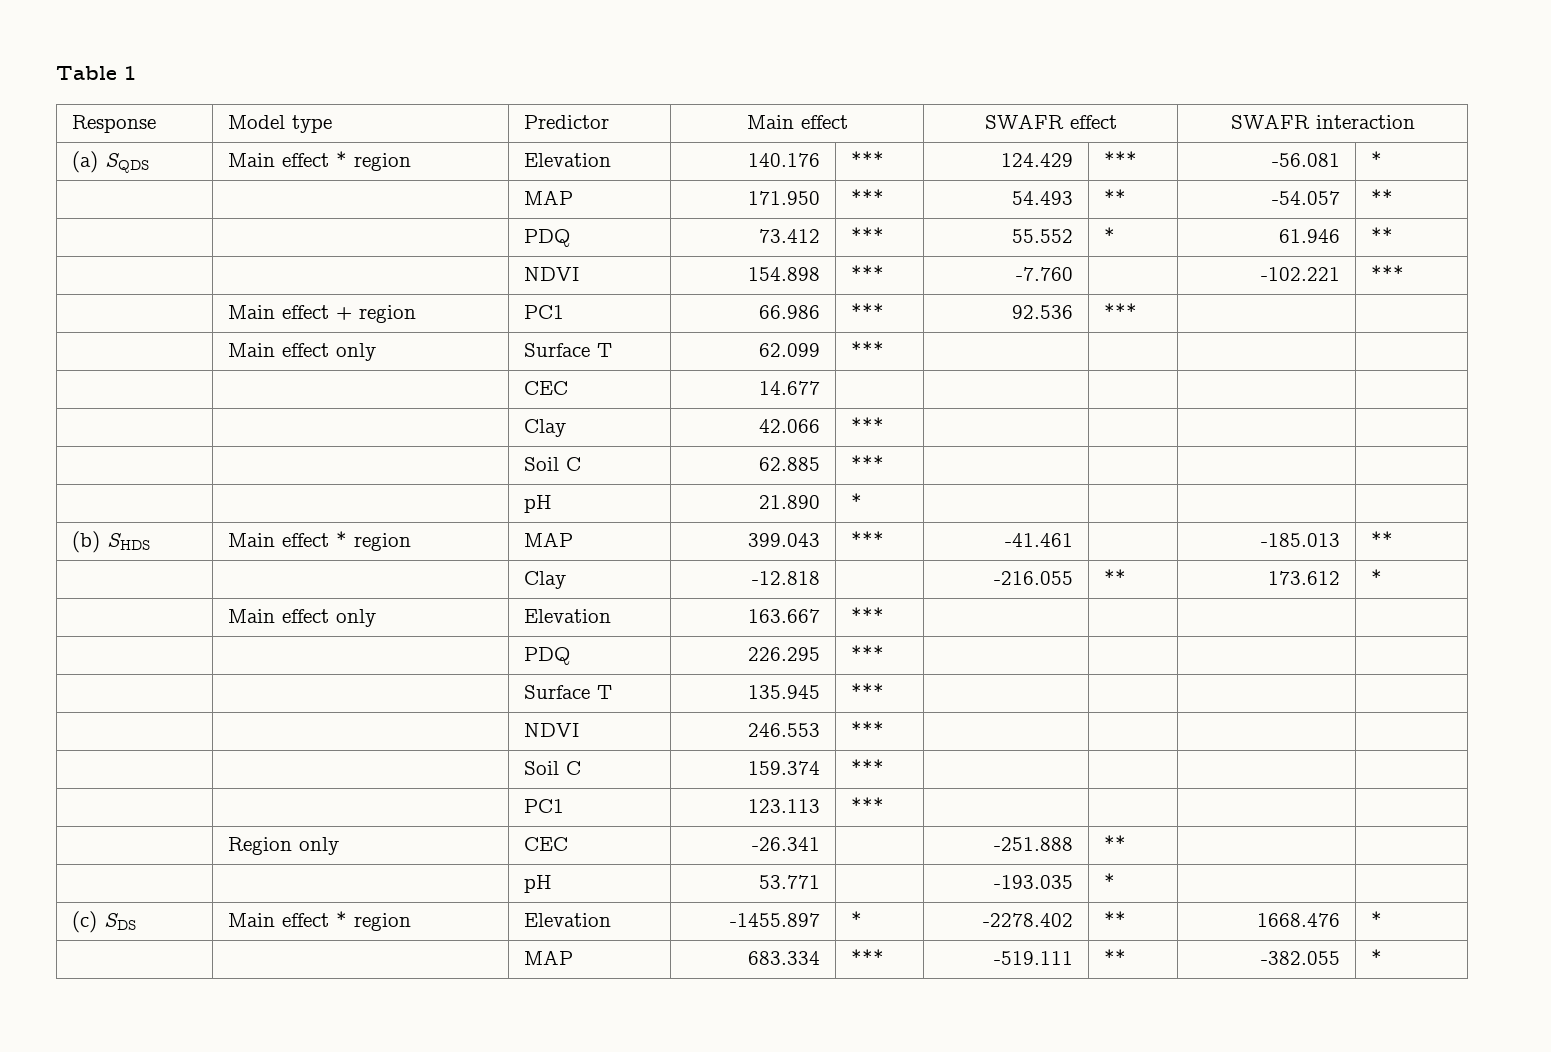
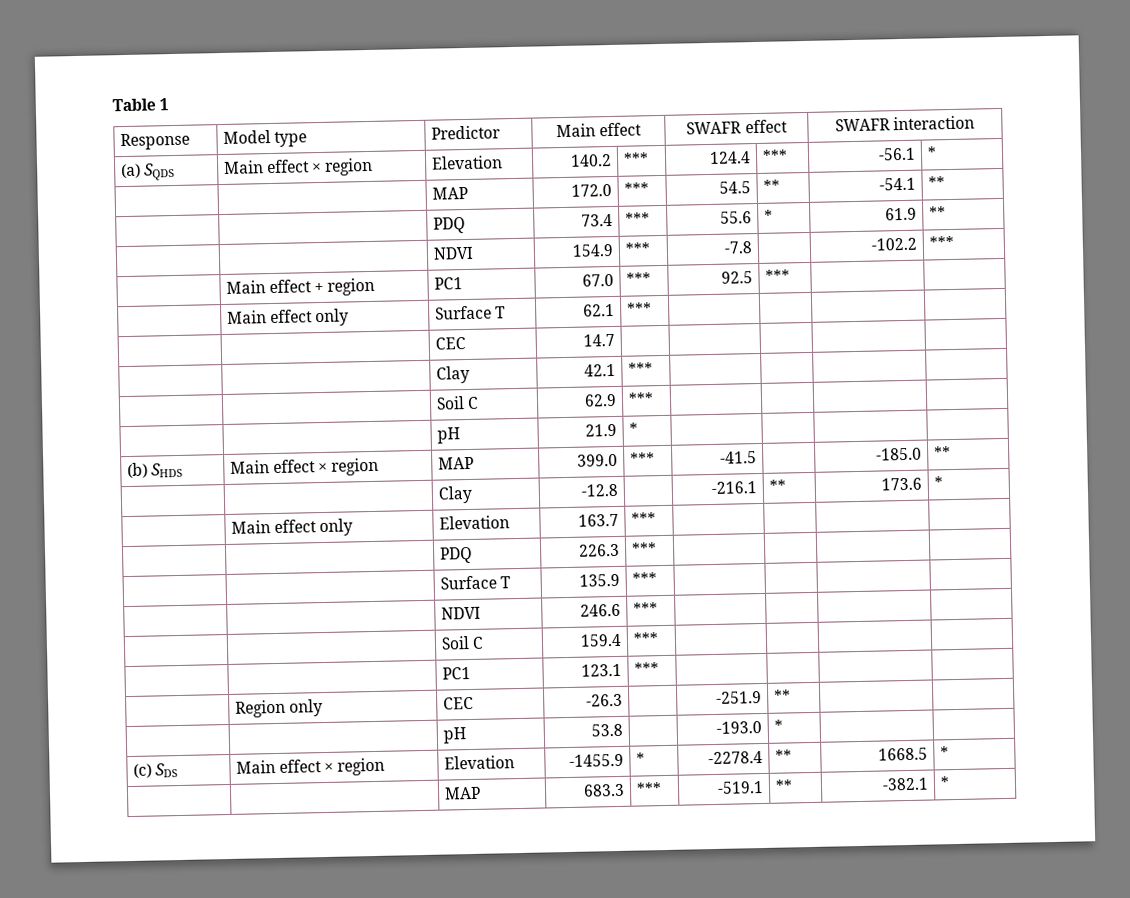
[336,151,412,171] [524,153,612,167] [747,153,820,167] [851,151,885,167] [1000,153,1073,167] [1104,151,1138,167] [1271,153,1340,167] [1371,151,1383,167] [524,190,574,205] [747,191,820,205] [851,189,885,205] [1011,191,1073,205] [1104,189,1127,205] [1271,191,1340,205] * region | Elevation | 140.176 | *** | 124.429 | *** | -56.081 | * // | | MAP | 171.950 | *** | 54.493 | ** | -54.057 -> [312,157,374,176] [430,155,503,170] [570,153,613,167] [622,152,649,166] [709,151,752,164] [761,149,788,163] [878,147,917,161] [926,146,937,160] [431,186,468,200] [571,183,613,197] [623,182,649,196] [719,181,752,194] [762,179,780,193] [879,177,917,191] × region | Elevation | 140.2 | *** | 124.4 | *** | -56.1 | * // | | MAP | 172.0 | *** | 54.5 | ** | -54.1
[758,229,820,243] [851,227,885,243] [1011,229,1073,243] [1104,227,1116,243] [1278,229,1340,243] 73.412 | *** | 55.552 | * | 61.946 -> [581,213,614,227] [624,212,650,226] [720,211,753,224] [763,209,773,223] [885,207,918,221] 73.4 | *** | 55.6 | * | 61.9
[747,267,820,281] [851,265,885,281] [1015,267,1073,281] [1260,267,1340,281] 154.898 | *** | -7.760 | | -102.221 -> [572,243,615,257] [624,242,651,256] [724,241,754,254] [871,237,918,251] 154.9 | *** | -7.8 | | -102.2
[758,305,820,319] [851,303,885,319] [1011,305,1073,319] 66.986 | *** | 92.536 -> [582,273,615,287] [625,272,651,286] [721,271,754,284] 67.0 | *** | 92.5
[758,343,820,357] 62.099 -> [583,303,616,317] 62.1
[758,381,820,395] [524,419,567,437] [758,419,820,433] [851,417,885,433] [524,457,582,471] [758,457,820,471] 14.677 | | | | | // | | Clay | 42.066 | *** | | | | // | | Soil C | 62.885 -> [583,333,616,347] [435,365,470,384] [584,363,617,377] [627,362,653,376] [435,396,479,410] [584,393,618,407] 14.7 | | | | | // | | Clay | 42.1 | *** | | | | // | | Soil C | 62.9
[758,495,820,509] 21.890 -> [585,423,618,437] 21.9
[336,531,348,547] * -> [318,462,329,473] ×
[747,533,820,547] [851,531,885,547] [1004,533,1073,547] [1260,533,1340,547] 399.043 | *** | -41.461 | | -185.013 -> [577,453,619,467] [629,452,655,466] [720,451,758,464] [876,447,923,461] 399.0 | *** | -41.5 | | -185.0
[751,571,820,585] [993,571,1073,585] [1104,569,1127,585] [1267,571,1340,585] -12.818 | | -216.055 | ** | 173.612 -> [581,483,619,497] [711,481,758,494] [768,479,786,493] [881,477,923,491] -12.8 | | -216.1 | ** | 173.6
[747,609,820,623] 163.667 -> [578,513,620,527] 163.7
[747,647,820,661] 226.295 -> [578,543,621,557] 226.3
[747,685,820,699] 135.945 -> [579,573,621,587] 135.9
[747,723,820,737] [851,721,885,737] [524,761,582,775] [747,761,820,775] 246.553 | *** | | | | // | | Soil C | 159.374 -> [580,603,622,617] [632,602,658,616] [440,636,484,650] [580,633,623,647] 246.6 | *** | | | | // | | Soil C | 159.4
[747,799,820,813] 123.113 -> [581,663,623,677] 123.1
[751,837,820,851] [993,837,1073,851] -26.341 | | -251.888 -> [586,693,624,707] [716,690,763,704] -26.3 | | -251.9
[758,875,820,889] [993,875,1073,889] 53.771 | | -193.035 -> [591,723,624,737] [716,720,763,734] 53.8 | | -193.0
[336,911,412,931] [524,913,612,927] [729,913,820,927] [851,911,863,927] [982,913,1073,927] [1104,911,1127,927] [1256,913,1340,927] [1371,911,1383,927] [524,950,574,965] [747,951,820,965] [851,949,885,965] [993,951,1073,965] [1104,949,1127,965] [1260,951,1340,965] * region | Elevation | -1455.897 | * | -2278.402 | ** | 1668.476 | * // | | MAP | 683.334 | *** | -519.111 | ** | -382.055 -> [324,757,386,776] [443,755,515,770] [569,753,625,767] [635,752,645,766] [708,750,764,765] [774,749,792,763] [878,747,929,761] [939,746,949,760] [443,786,481,800] [583,783,626,797] [635,782,662,796] [717,780,765,794] [774,779,793,793] [882,777,930,791] × region | Elevation | -1455.9 | * | -2278.4 | ** | 1668.5 | * // | | MAP | 683.3 | *** | -519.1 | ** | -382.1

